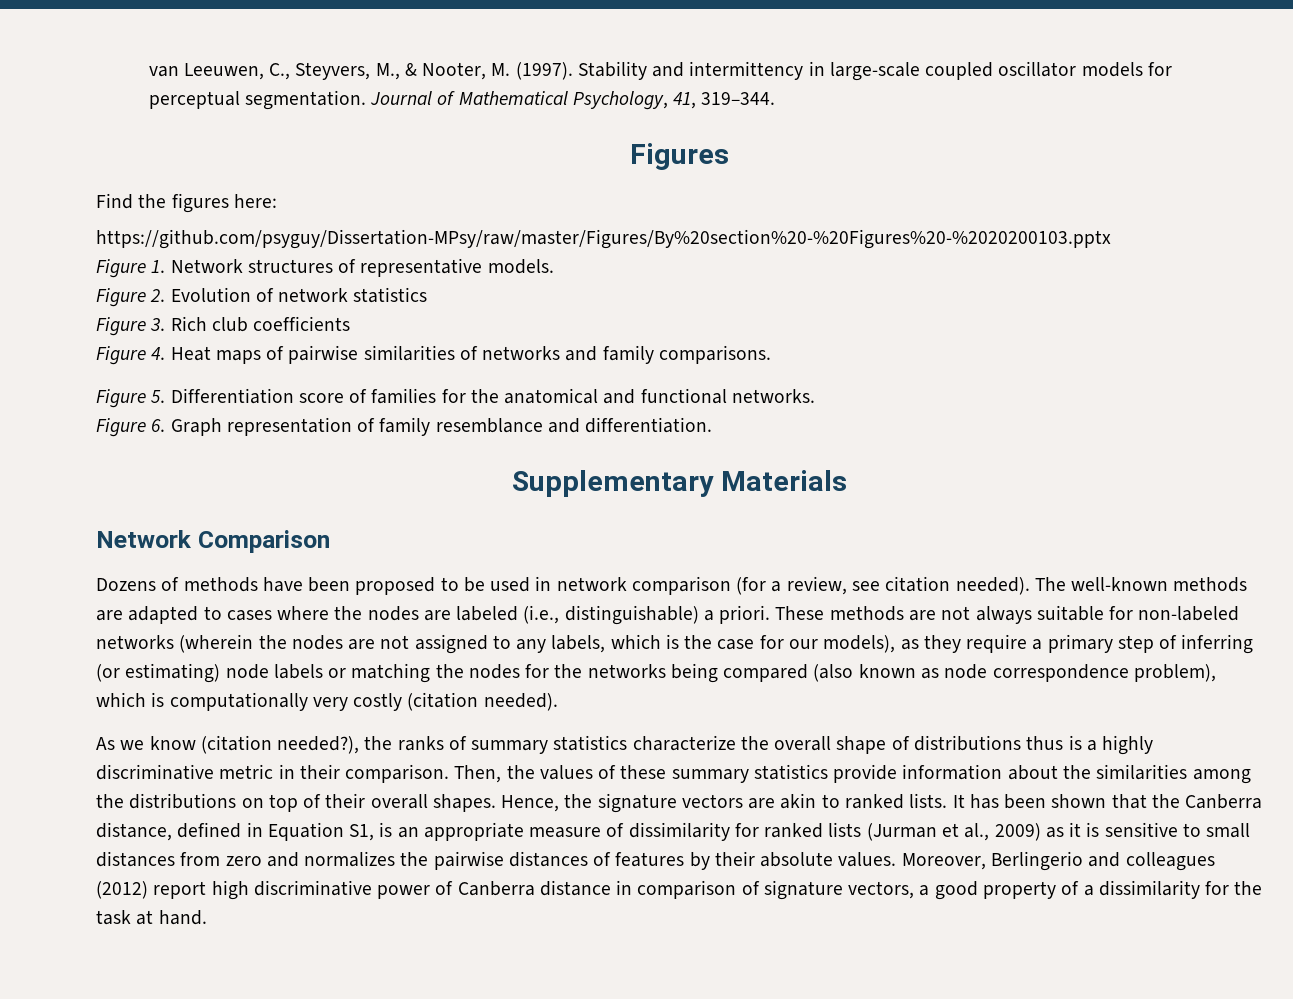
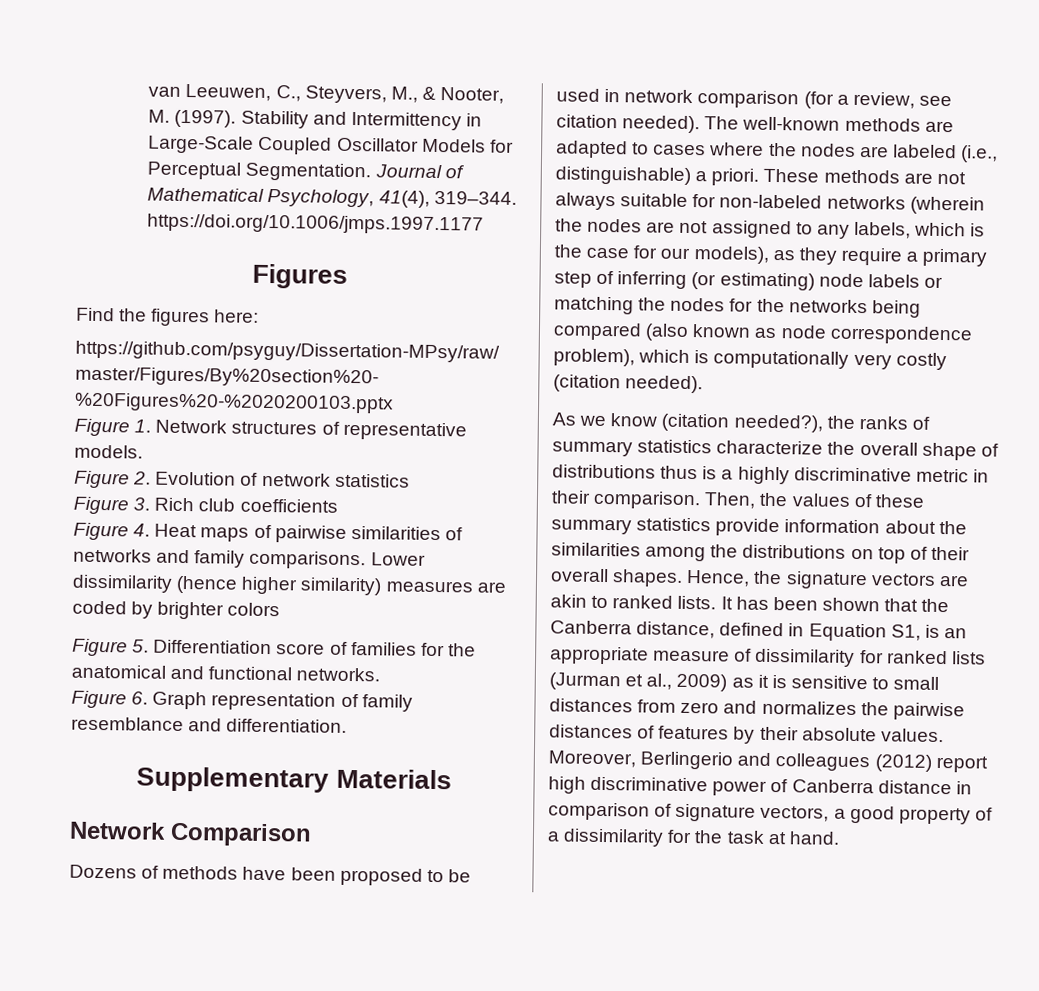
[689,61,1173,81] [148,90,366,110] intermittency in large-scale coupled oscillator models for perceptual segmentation. -> [350,111,482,131] [148,135,514,155] [147,161,372,182] Intermittency in Large-Scale Coupled Oscillator Models for Perceptual Segmentation.
[673,92,697,109] 41, -> [378,190,430,208] 41(4),
(776, 98) none -> [147,213,485,235] https://doi.org/10.1006/jmps.1997.1177
(771, 354) none -> [370,552,426,566] [72,574,506,596] [72,600,281,620] Lower dissimilarity (hence higher similarity) measures are coded by brighter colors

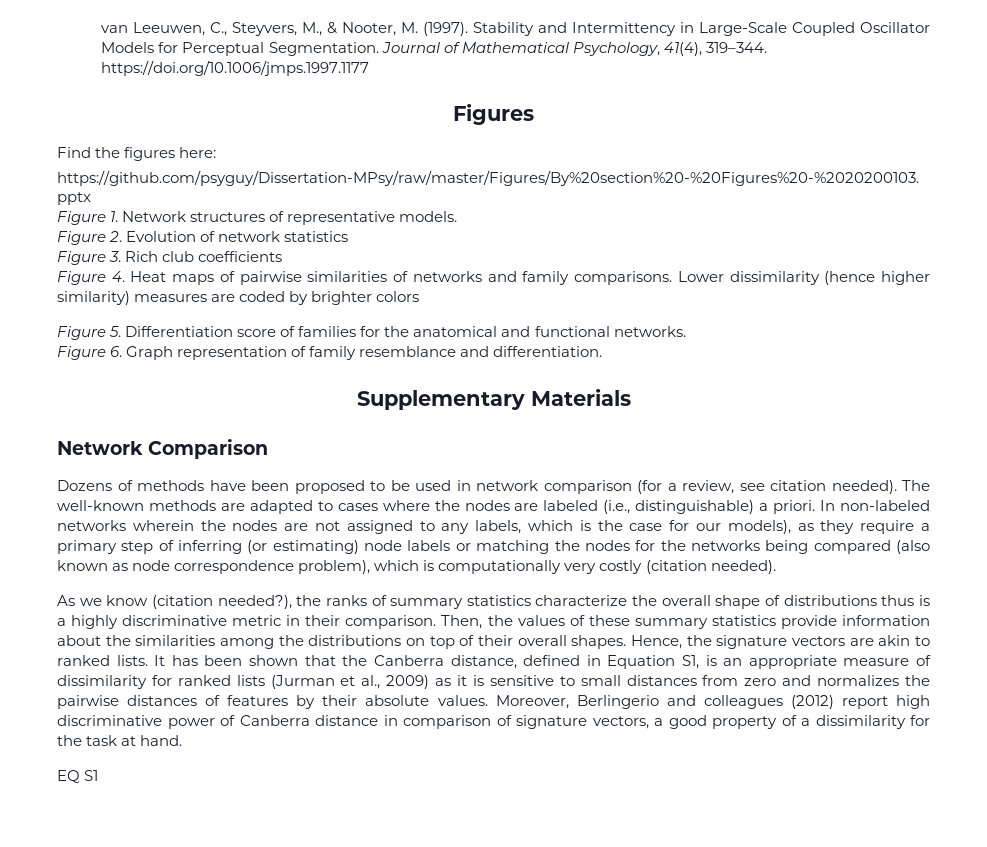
[763,168,966,185] [555,192,717,211] These methods are not always suitable for -> [820,500,836,511] In
[909,196,985,215] (wherein -> [132,520,194,531] wherein
(840, 838) none -> [57,770,99,783] // EQ S1

